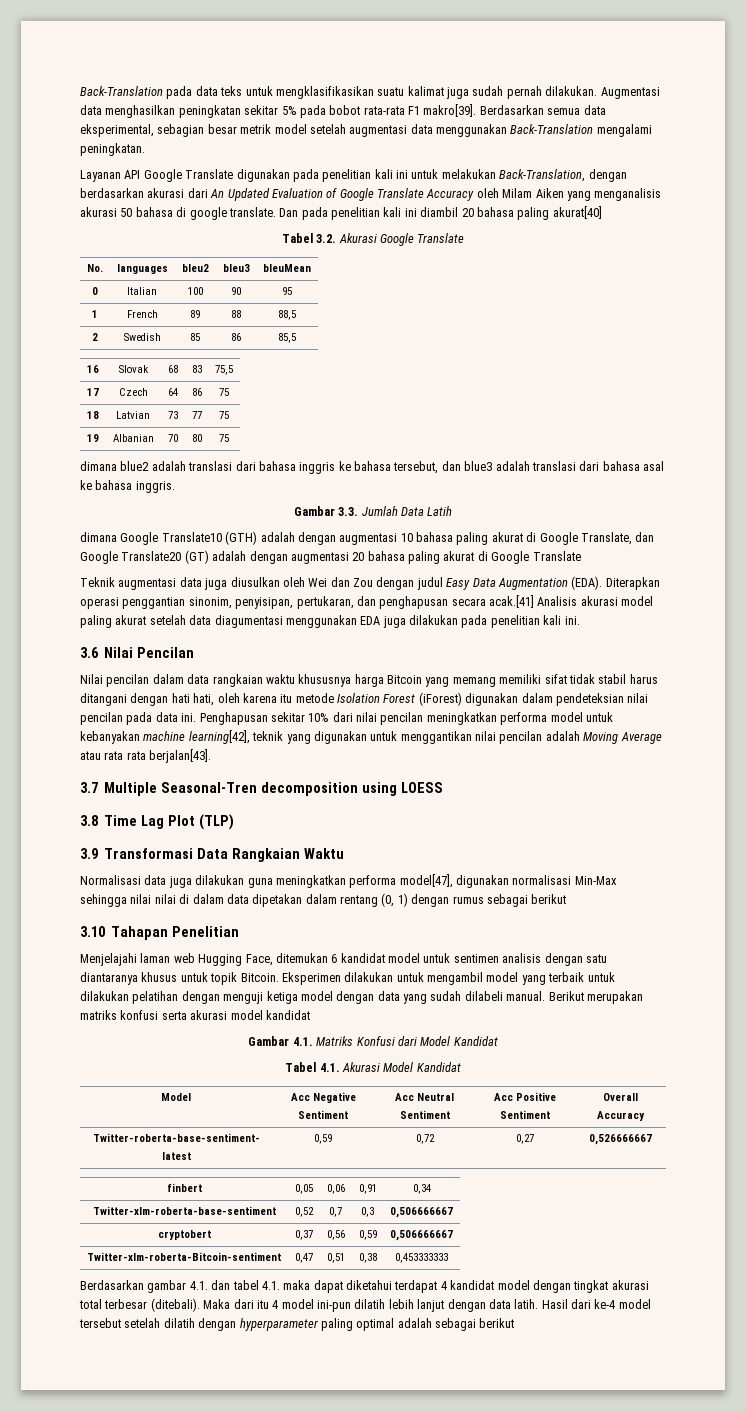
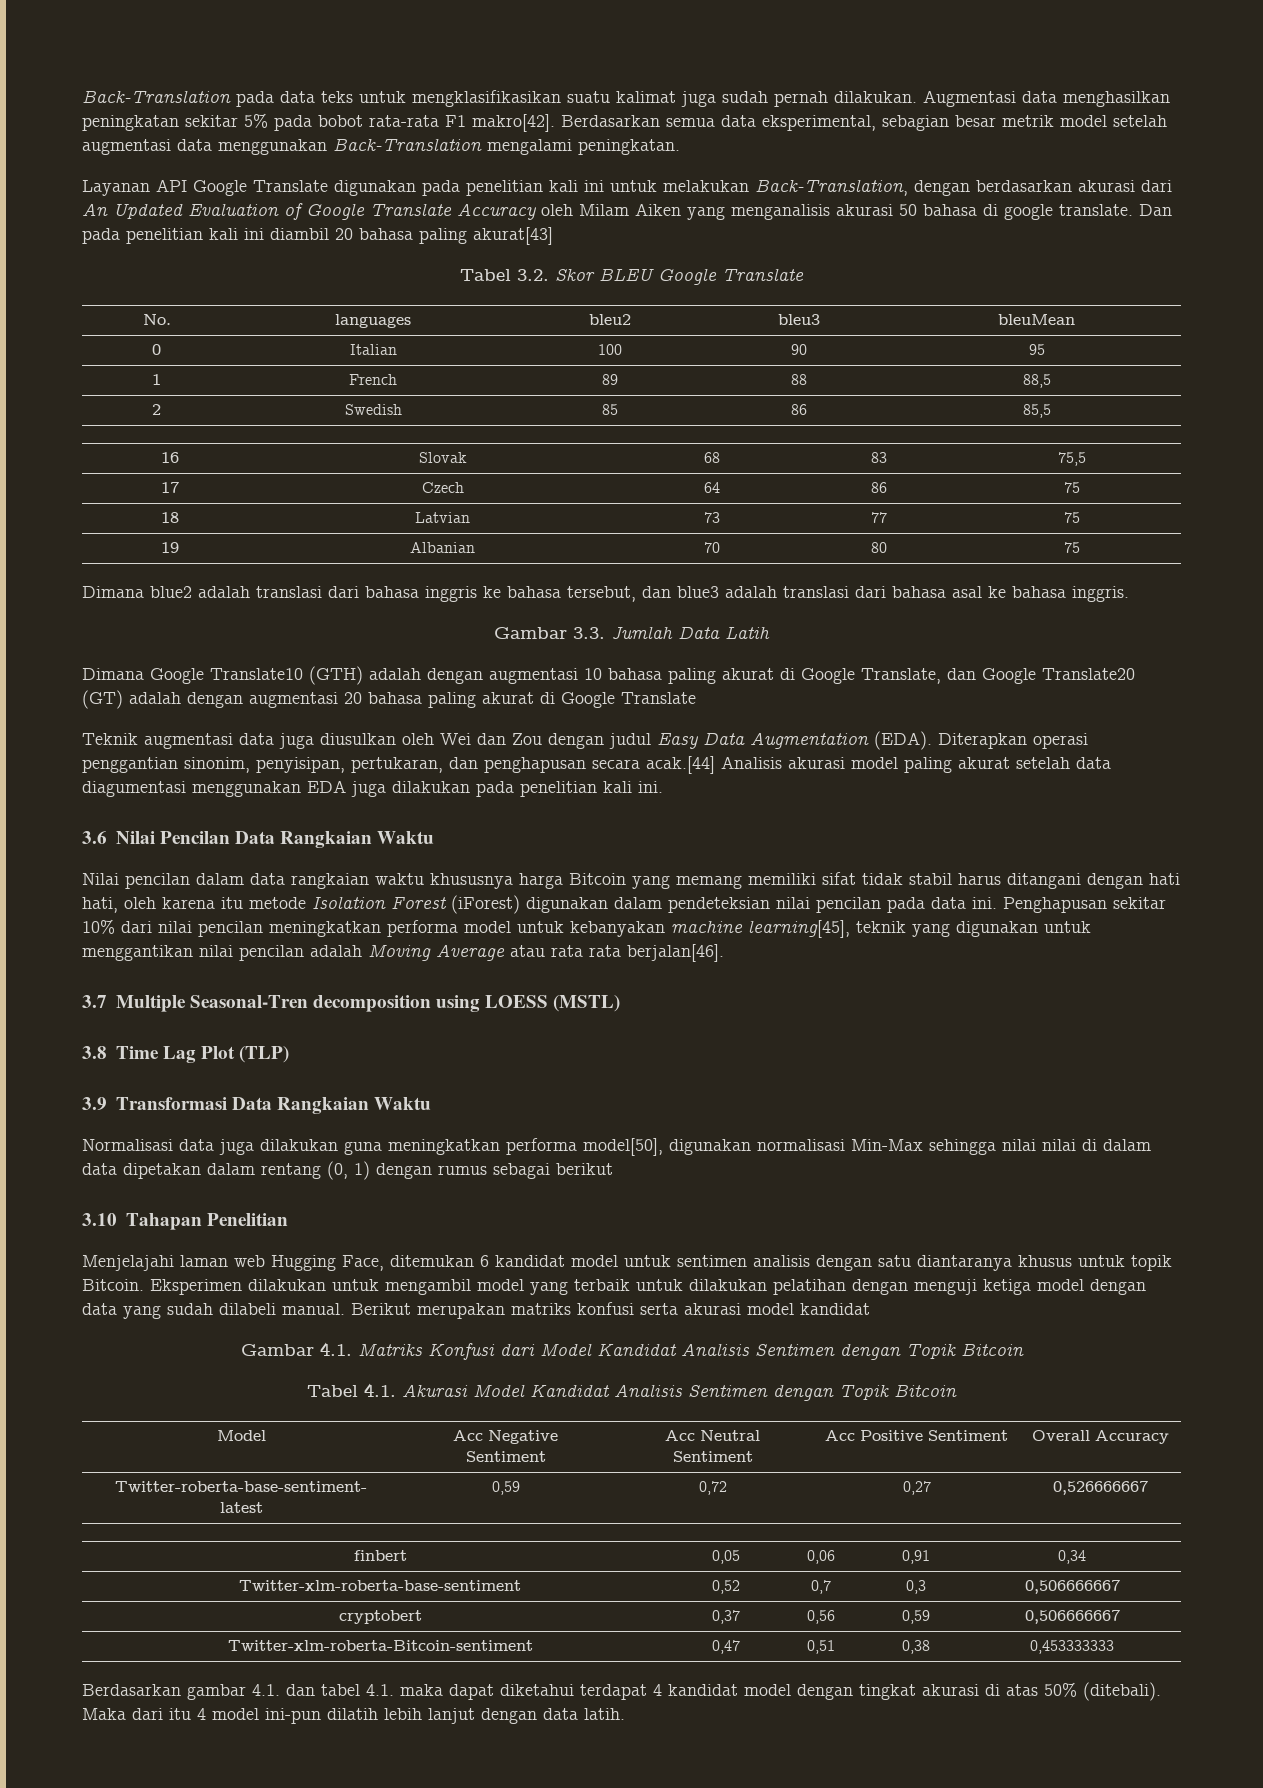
[423,104,477,117] makro[39]. -> [472,114,555,132] makro[42].
[552,206,602,219] akurat[40] -> [473,227,553,245] akurat[43]
[338,233,377,243] Akurasi -> [555,268,654,281] Skor BLEU
[80,461,117,471] dimana -> [82,586,144,598] Dimana
[80,532,117,542] dimana -> [82,668,144,680] Dimana
[489,595,534,608] acak.[41] -> [646,756,715,774] acak.[44]
(195, 652) none -> [235,831,435,848] Data Rangkaian Waktu
[188,730,250,744] learning[42], -> [748,920,850,938] learning[45],
[149,749,212,763] berjalan[43]. -> [627,944,724,962] berjalan[46].
(443, 787) none -> [553,995,621,1012] (MSTL)
[399,874,453,888] model[47], -> [583,1138,663,1156] model[50],
(498, 1041) none -> [680,1343,1024,1360] Analisis Sentimen dengan Topik Bitcoin
(461, 1067) none -> [614,1384,957,1401] Analisis Sentimen dengan Topik Bitcoin
[79,1299,148,1309] total terbesar -> [985,1682,1077,1697] di atas 50%
[541,1299,651,1309] [79,1318,515,1331] Hasil dari ke-4 model tersebut setelah dilatih dengan hyperparameter paling optimal adalah sebagai berikut -> (625, 1714) none

